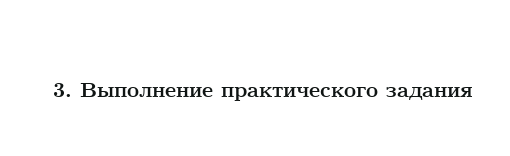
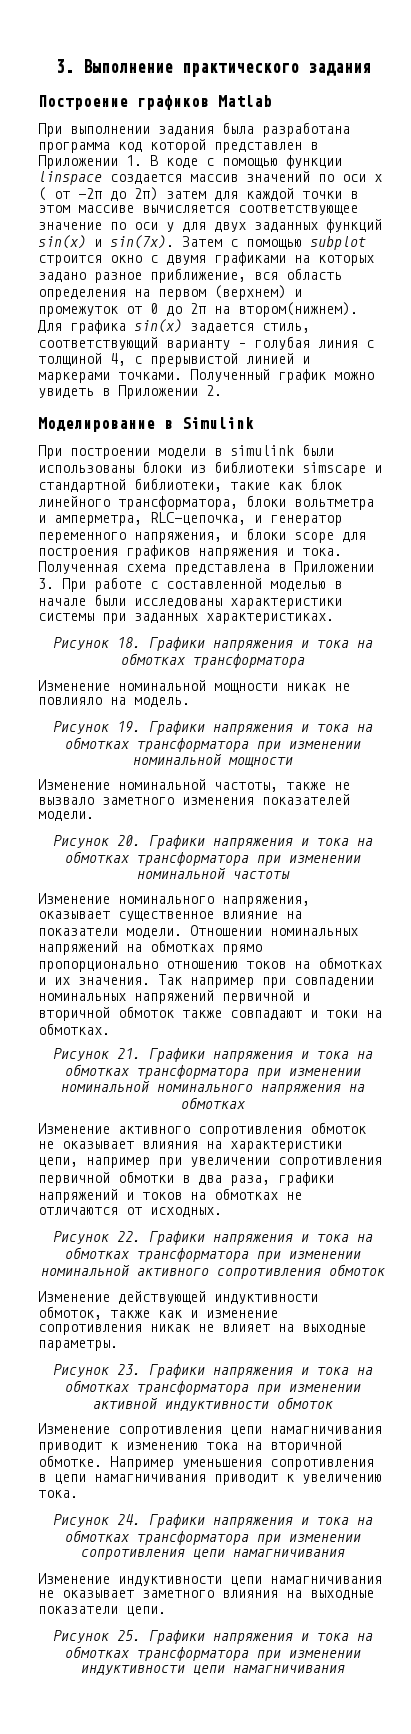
(473, 93) none -> [38,95,272,110] [38,122,350,137] [38,139,318,153] [38,155,342,169] [38,171,382,185] [38,187,358,201] [38,205,358,215] [38,219,382,233] [38,235,366,250] [38,252,374,266] [38,268,342,283] [38,285,302,300] [38,302,358,317] [38,319,310,334] [38,336,374,351] [38,353,310,367] [38,369,374,383] [38,385,222,399] [38,417,254,432] [38,444,334,459] [38,461,382,476] [38,478,342,493] [38,495,374,510] [38,512,342,526] [38,528,366,543] [38,545,342,559] [38,561,374,575] [38,577,342,592] [38,594,342,609] [38,613,334,624] [53,637,373,651] [121,653,305,668] [38,680,350,693] [38,697,190,707] [53,721,373,735] [65,737,361,752] [133,754,293,767] [38,779,350,792] [38,794,350,805] [38,811,94,821] [53,835,373,849] [65,851,361,866] [137,868,290,879] [38,893,310,907] [38,911,302,921] [38,925,358,938] [38,940,262,955] [38,957,382,972] [38,974,374,988] [38,990,310,1004] [38,1006,382,1021] [38,1023,110,1035] [53,1048,373,1062] [65,1064,361,1079] [61,1081,365,1095] [181,1097,246,1109] [38,1122,366,1137] [38,1141,342,1152] [38,1157,382,1168] [38,1171,334,1186] [38,1188,302,1203] [38,1207,222,1217] [53,1231,373,1245] [65,1247,361,1262] [41,1264,385,1279] [38,1291,318,1304] [38,1306,278,1320] [38,1324,366,1335] [38,1340,118,1351] [53,1364,373,1378] [65,1380,361,1395] [93,1397,333,1411] [38,1423,382,1437] [38,1439,342,1453] [38,1455,374,1470] [38,1474,382,1485] [38,1490,78,1498] [53,1514,373,1528] [65,1530,361,1545] [81,1549,345,1560] [38,1573,382,1586] [38,1590,374,1600] [38,1606,166,1616] [53,1630,373,1644] [65,1646,361,1661] [81,1665,345,1675] // Построение графиков Matlab // При выполнении задания была разработана программа код которой представлен в Приложении 1. В коде с помощью функции linspace создается массив значений по оси x ( от -2π до 2π) затем для каждой точки в этом массиве вычисляется соответствующее значение по оси y для двух заданных функций sin(x) и sin(7x). Затем с помощью subplot строится окно с двумя графиками на которых задано разное приближение, вся область определения на первом (верхнем) и промежуток от 0 до 2π на втором(нижнем). Для графика sin(x) задается стиль, соответствующий варианту – голубая линия с толщиной 4, с прерывистой линией и маркерами точками. Полученный график можно увидеть в Приложении 2. // Моделирование в Simulink // При построении модели в simulink были использованы блоки из библиотеки simscape и стандартной библиотеки, такие как блок линейного трансформатора, блоки вольтметра и амперметра, RLC-цепочка, и генератор переменного напряжения, и блоки scope для построения графиков напряжения и тока. Полученная схема представлена в Приложении 3. При работе с составленной моделью в начале были исследованы характеристики системы при заданных характеристиках. // Рисунок 18. Графики напряжения и тока на обмотках трансформатора // Изменение номинальной мощности никак не повлияло на модель. // Рисунок 19. Графики напряжения и тока на обмотках трансформатора при изменении номинальной мощности // Изменение номинальной частоты, также не вызвало заметного изменения показателей модели. // Рисунок 20. Графики напряжения и тока на обмотках трансформатора при изменении номинальной частоты // Изменение номинального напряжения, оказывает существенное влияние на показатели модели. Отношении номинальных напряжений на обмотках прямо пропорционально отношению токов на обмотках и их значения. Так например при совпадении номинальных напряжений первичной и вторичной обмоток также совпадают и токи на обмотках. // Рисунок 21. Графики напряжения и тока на обмотках трансформатора при изменении номинальной номинального напряжения на обмотках // Изменение активного сопротивления обмоток не оказывает влияния на характеристики цепи, например при увеличении сопротивления первичной обмотки в два раза, графики напряжений и токов на обмотках не отличаются от исходных. // Рисунок 22. Графики напряжения и тока на обмотках трансформатора при изменении номинальной активного сопротивления обмоток // Изменение действующей индуктивности обмоток, также как и изменение сопротивления никак не влияет на выходные параметры. // Рисунок 23. Графики напряжения и тока на обмотках трансформатора при изменении активной индуктивности обмоток // Изменение сопротивления цепи намагничивания приводит к изменению тока на вторичной обмотке. Например уменьшения сопротивления в цепи намагничивания приводит к увеличению тока. // Рисунок 24. Графики напряжения и тока на обмотках трансформатора при изменении сопротивления цепи намагничивания // Изменение индуктивности цепи намагничивания не оказывает заметного влияния на выходные показатели цепи. // Рисунок 25. Графики напряжения и тока на обмотках трансформатора при изменении индуктивности цепи намагничивания

